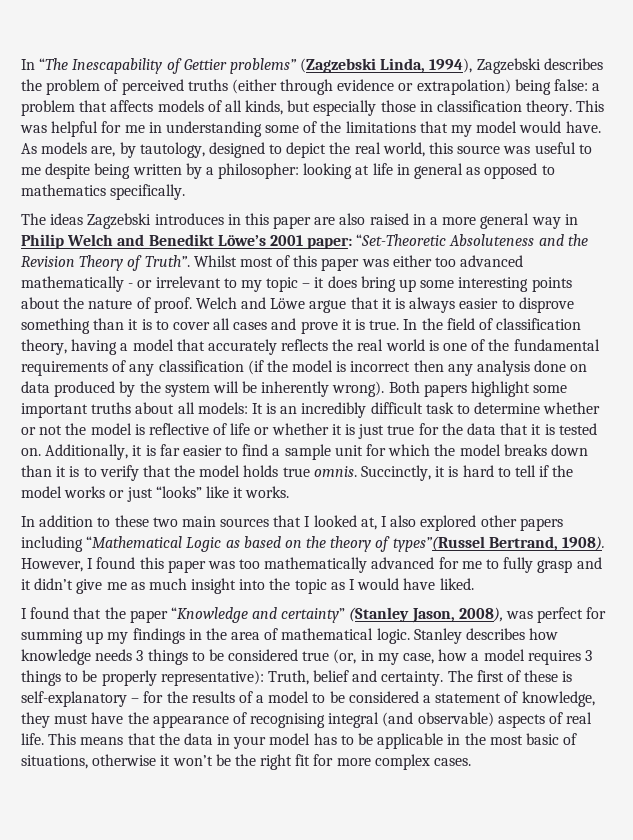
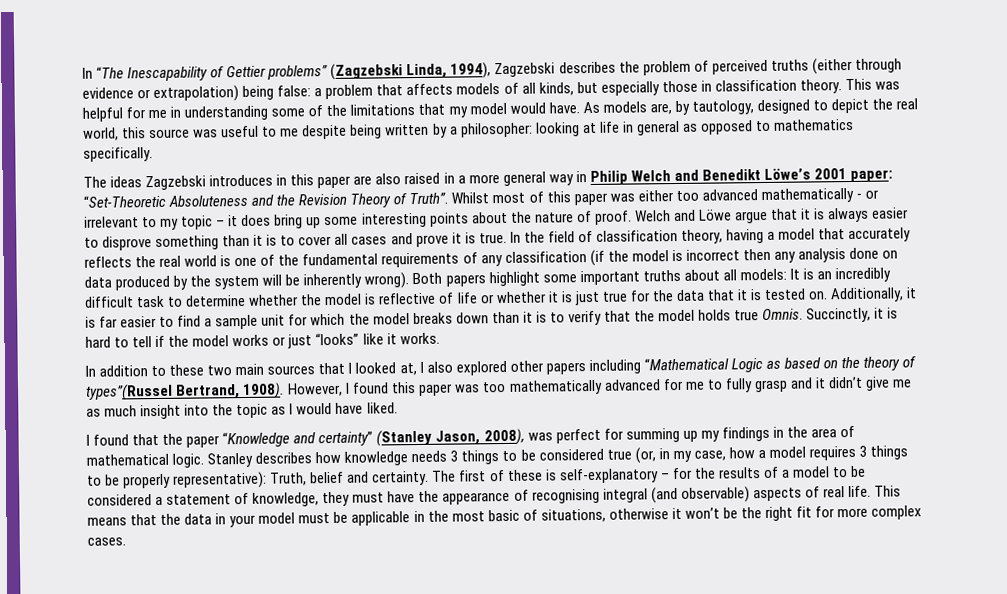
[21,425,63,435] or not -> (300, 300) none
[313,466,357,477] omnis. -> [762,308,804,321] Omnis.
[313,733,354,745] has to -> [298,513,331,524] must

